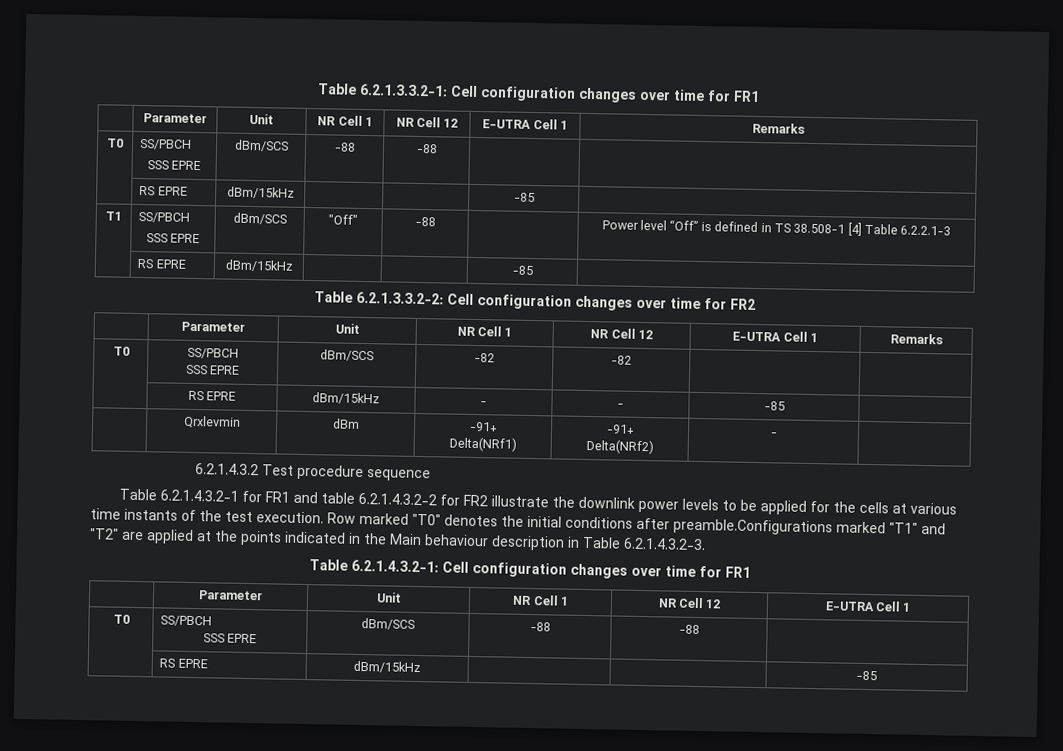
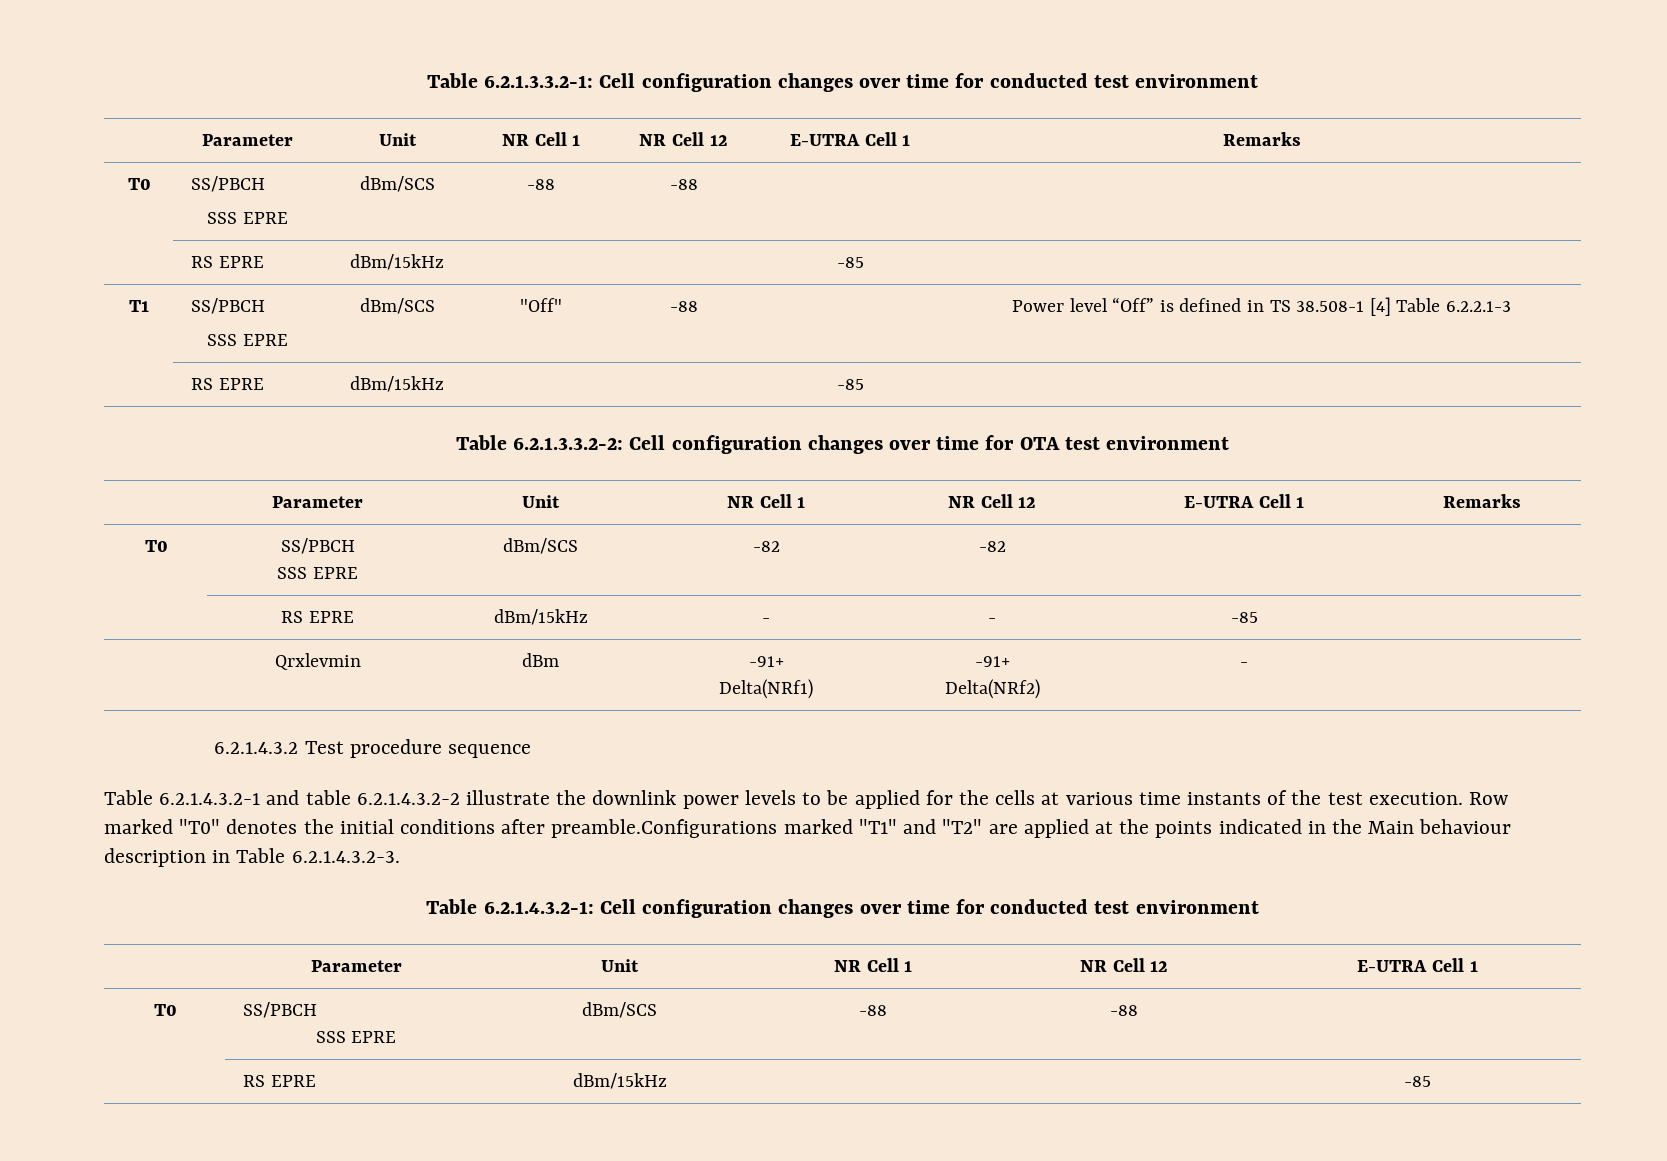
[732,90,760,103] FR1 -> [989,73,1259,88] conducted test environment
[729,298,756,310] FR2 -> [1019,436,1230,450] OTA test environment
[241,490,290,503] for FR1 -> (261, 799) none
[439,494,488,507] for FR2 -> (460, 799) none
[724,566,751,578] FR1 -> [990,899,1259,914] conducted test environment

